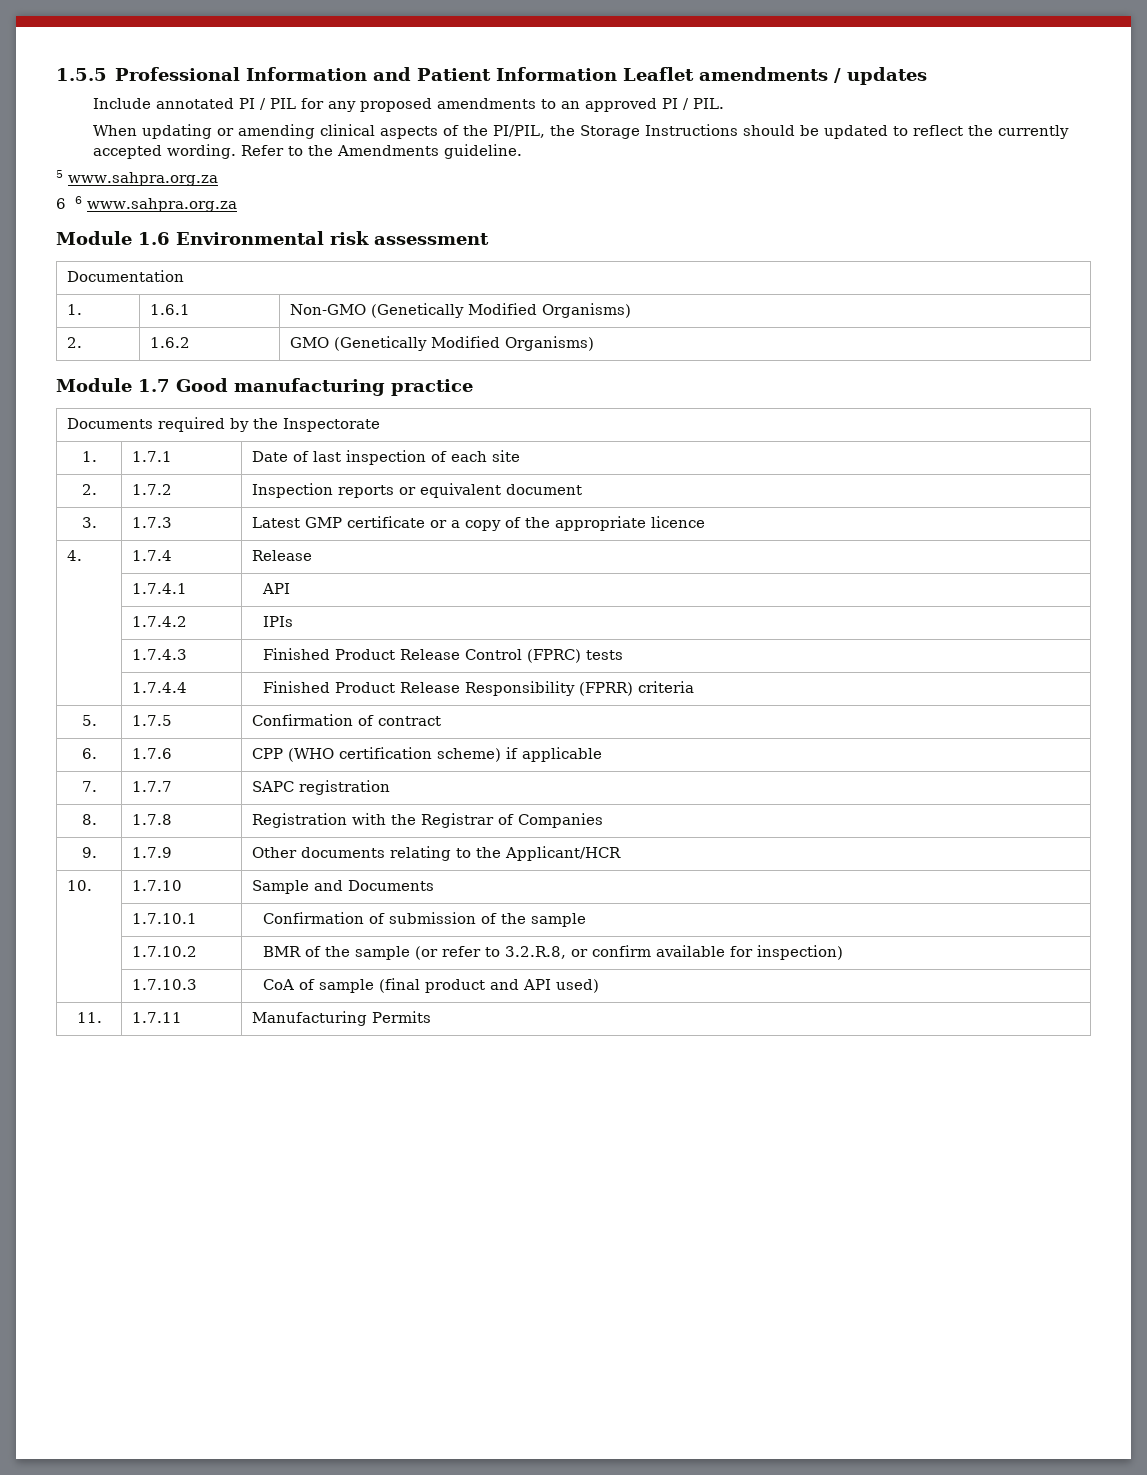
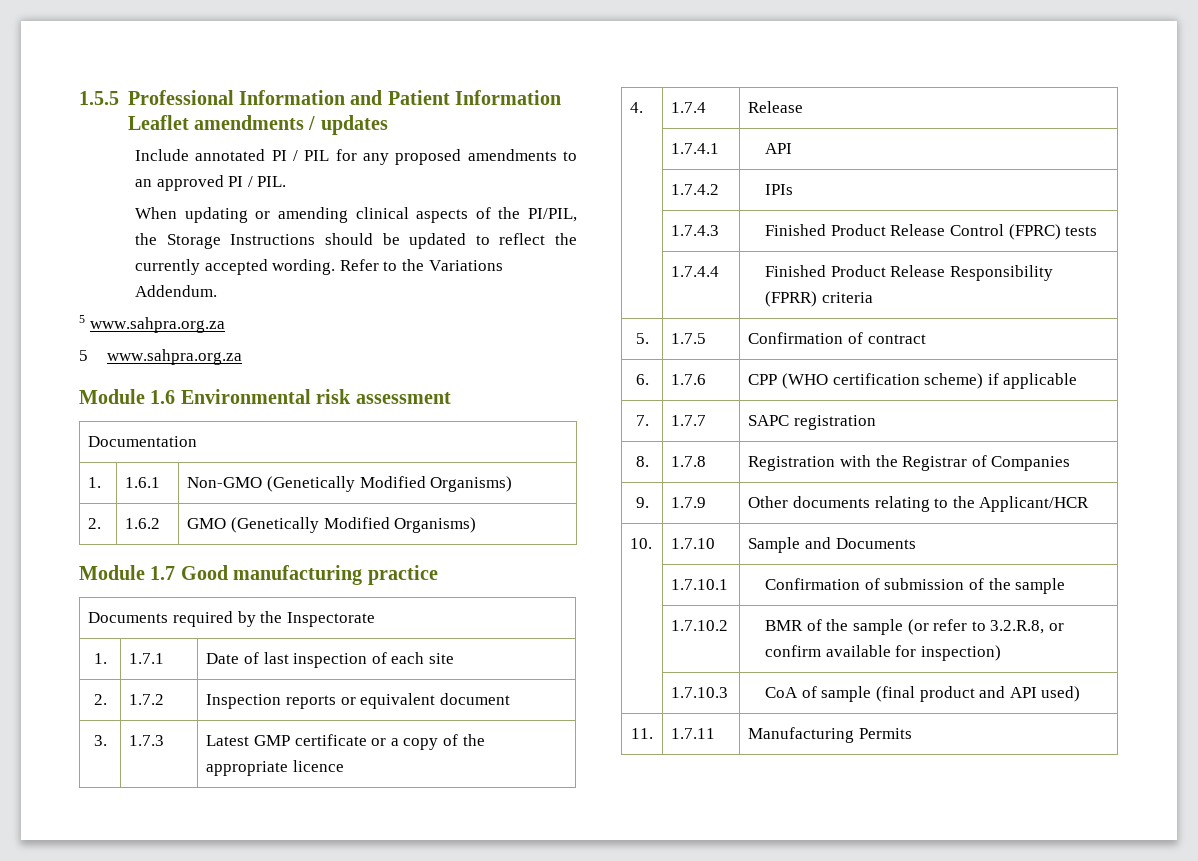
[337,144,523,159] [56,170,218,186] [56,196,82,209] Amendments guideline. // 5 www.sahpra.org.za // 6 6 -> [428,260,503,271] [135,285,218,297] [79,315,225,333] [79,350,88,361] Variations Addendum. // 5 www.sahpra.org.za // 5

